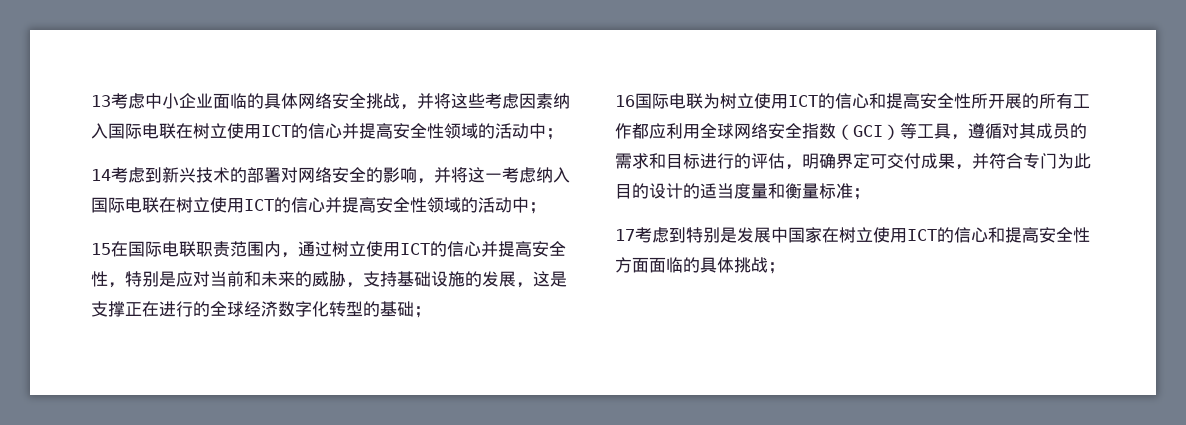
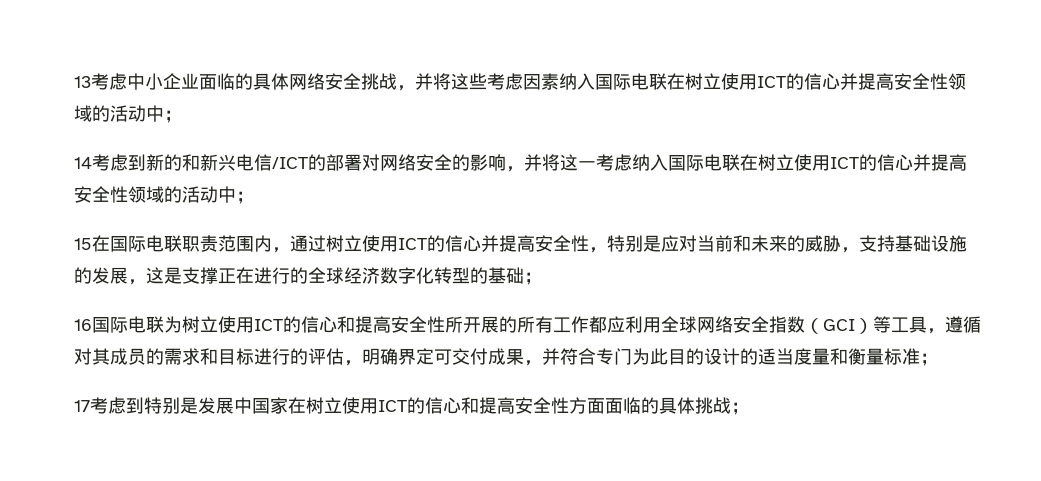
[179,167,230,183] 兴技术 -> [164,154,308,171] 的和新兴电信/ICT

